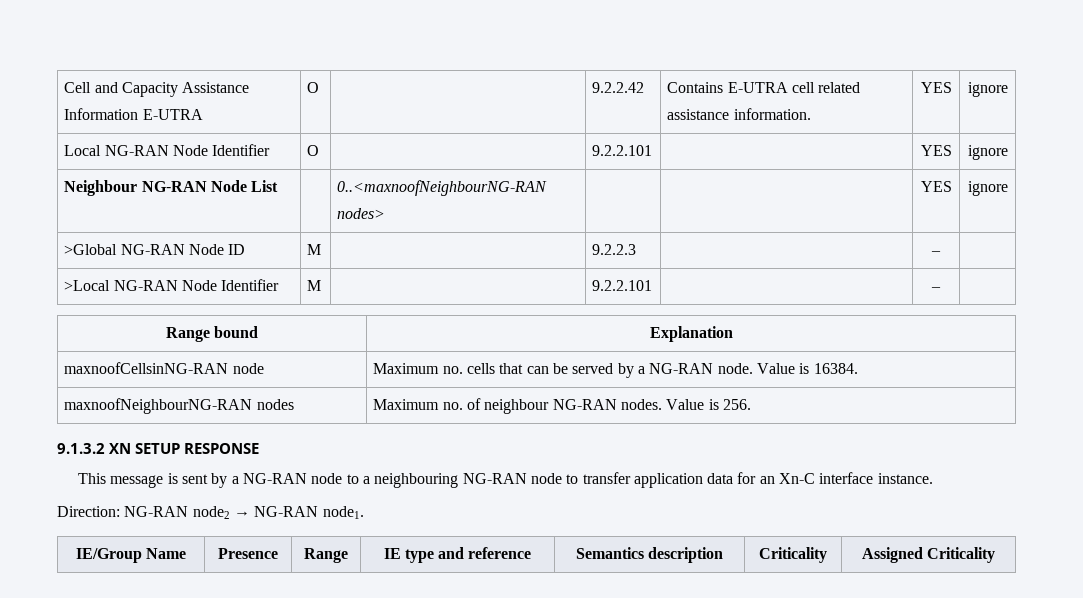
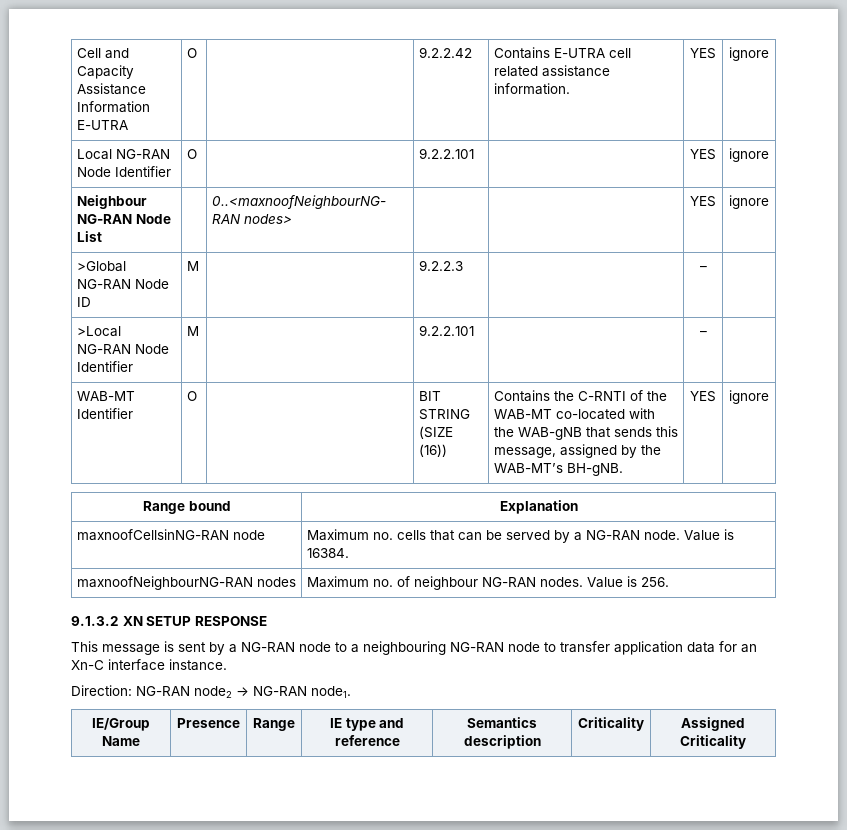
(941, 289) none -> [76,391,135,401] [76,408,133,419] [186,391,197,401] [418,391,441,401] [418,409,470,420] [418,426,453,439] [418,444,447,457] [493,390,667,402] [493,408,655,420] [493,426,678,440] [493,444,661,458] [493,463,623,476] [690,391,716,402] [729,390,769,404] // WAB-MT Identifier | O | | BIT STRING (SIZE (16)) | Contains the C-RNTI of the WAB-MT co-located with the WAB-gNB that sends this message, assigned by the WAB-MT’s BH-gNB. | YES | ignore

